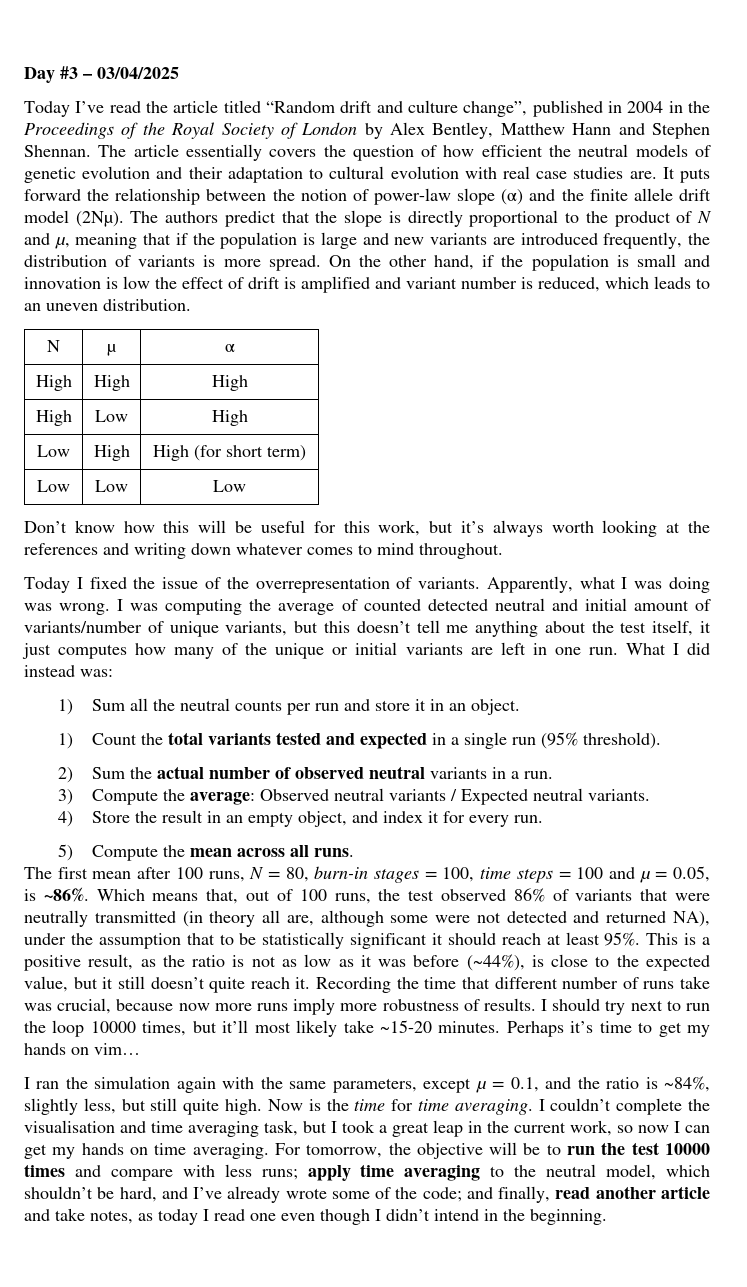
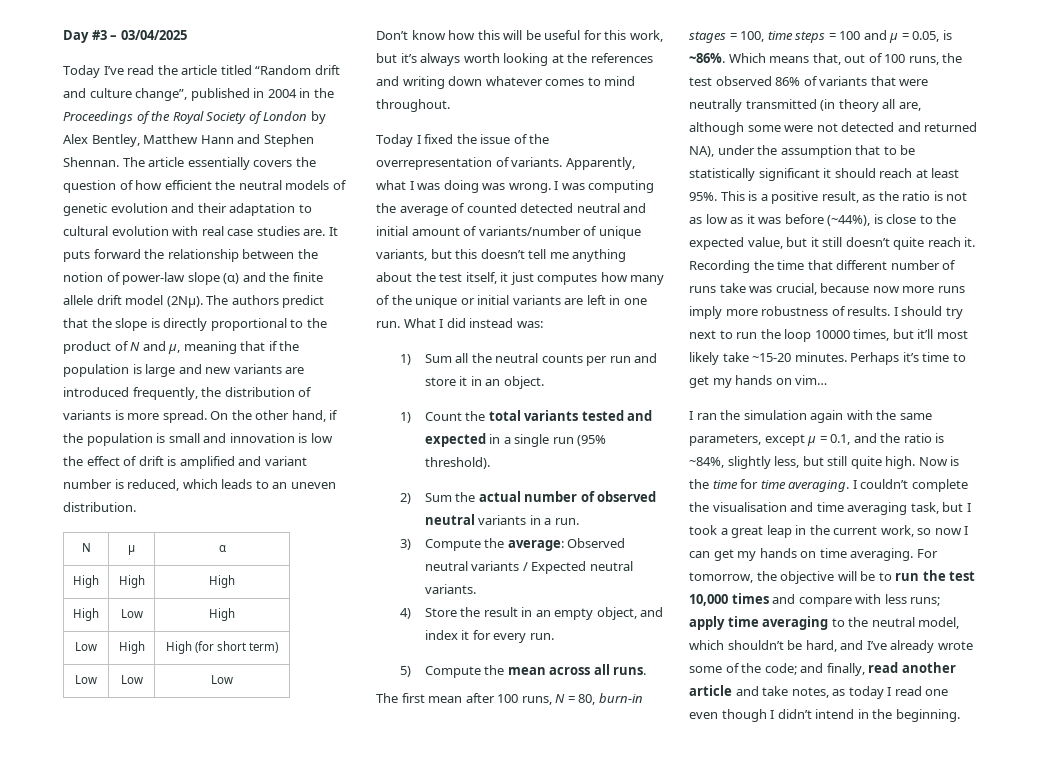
[665,1143,710,1155] 10000 -> [689,594,728,606] 10,000

